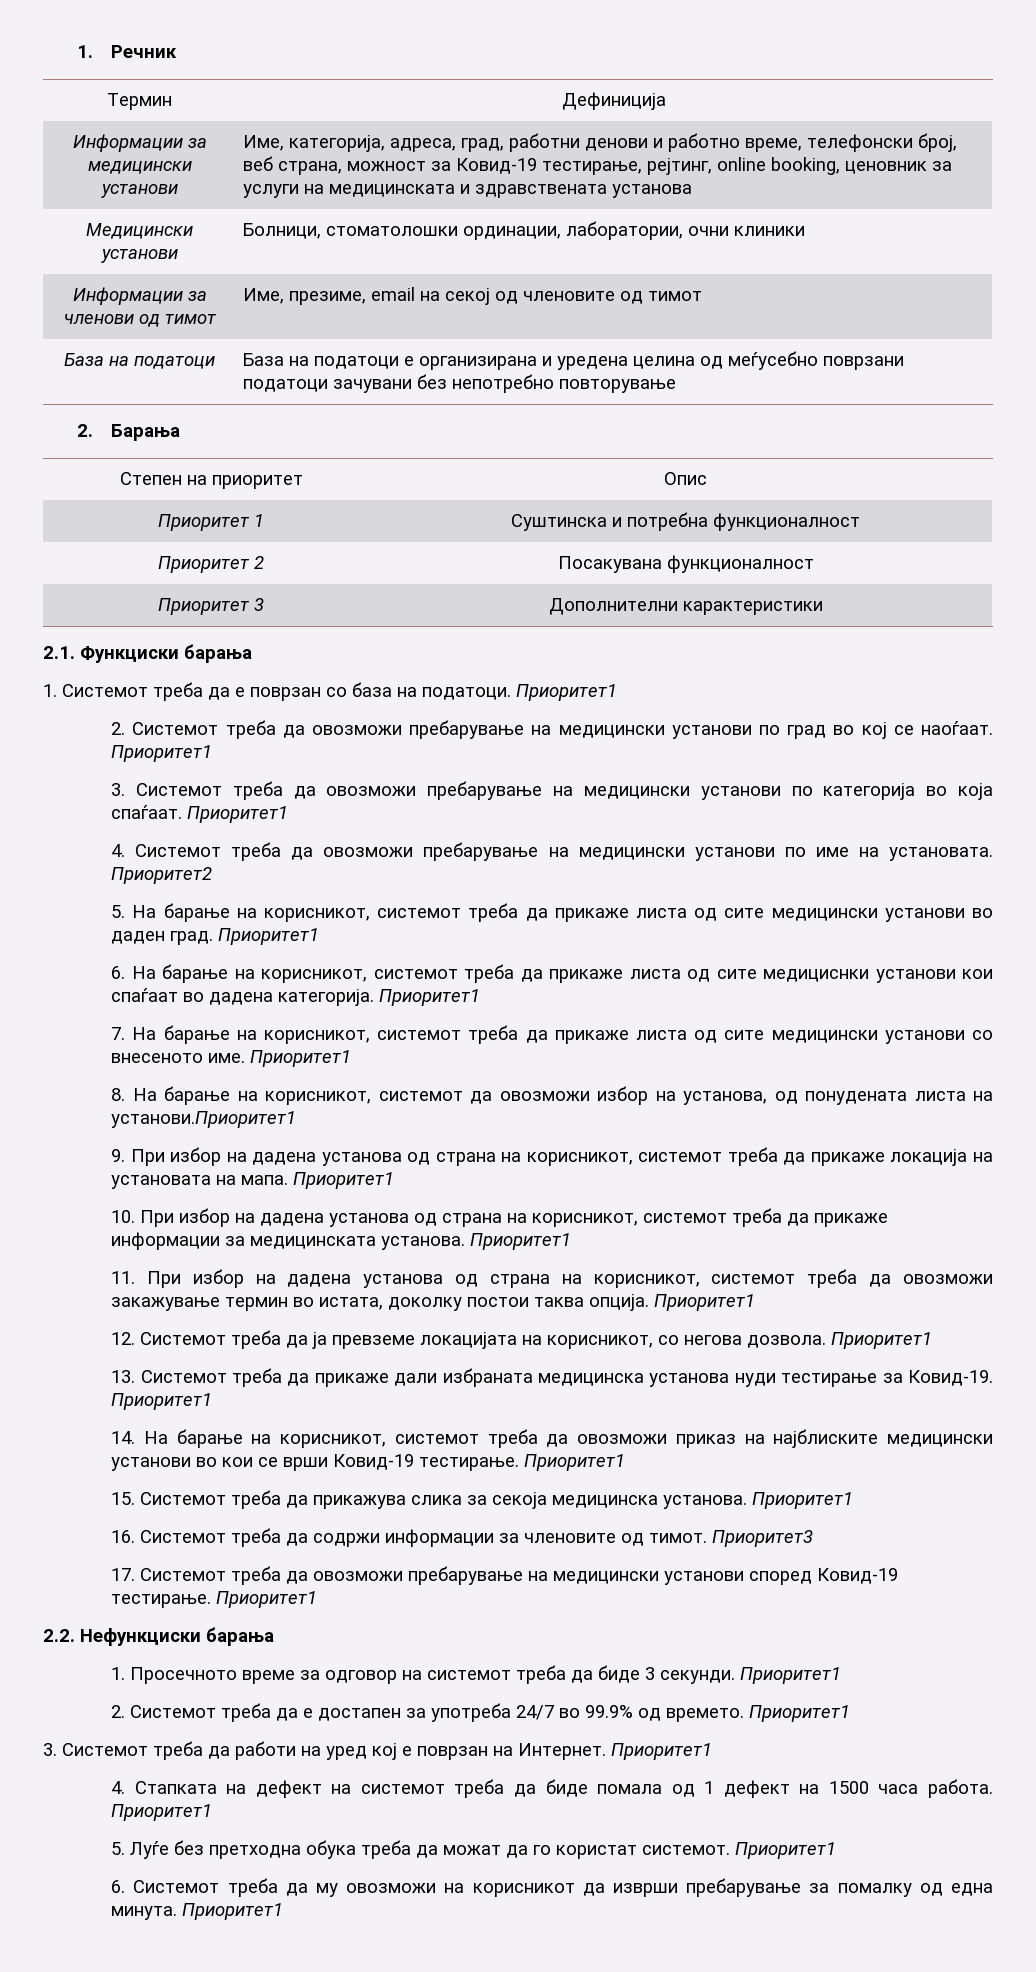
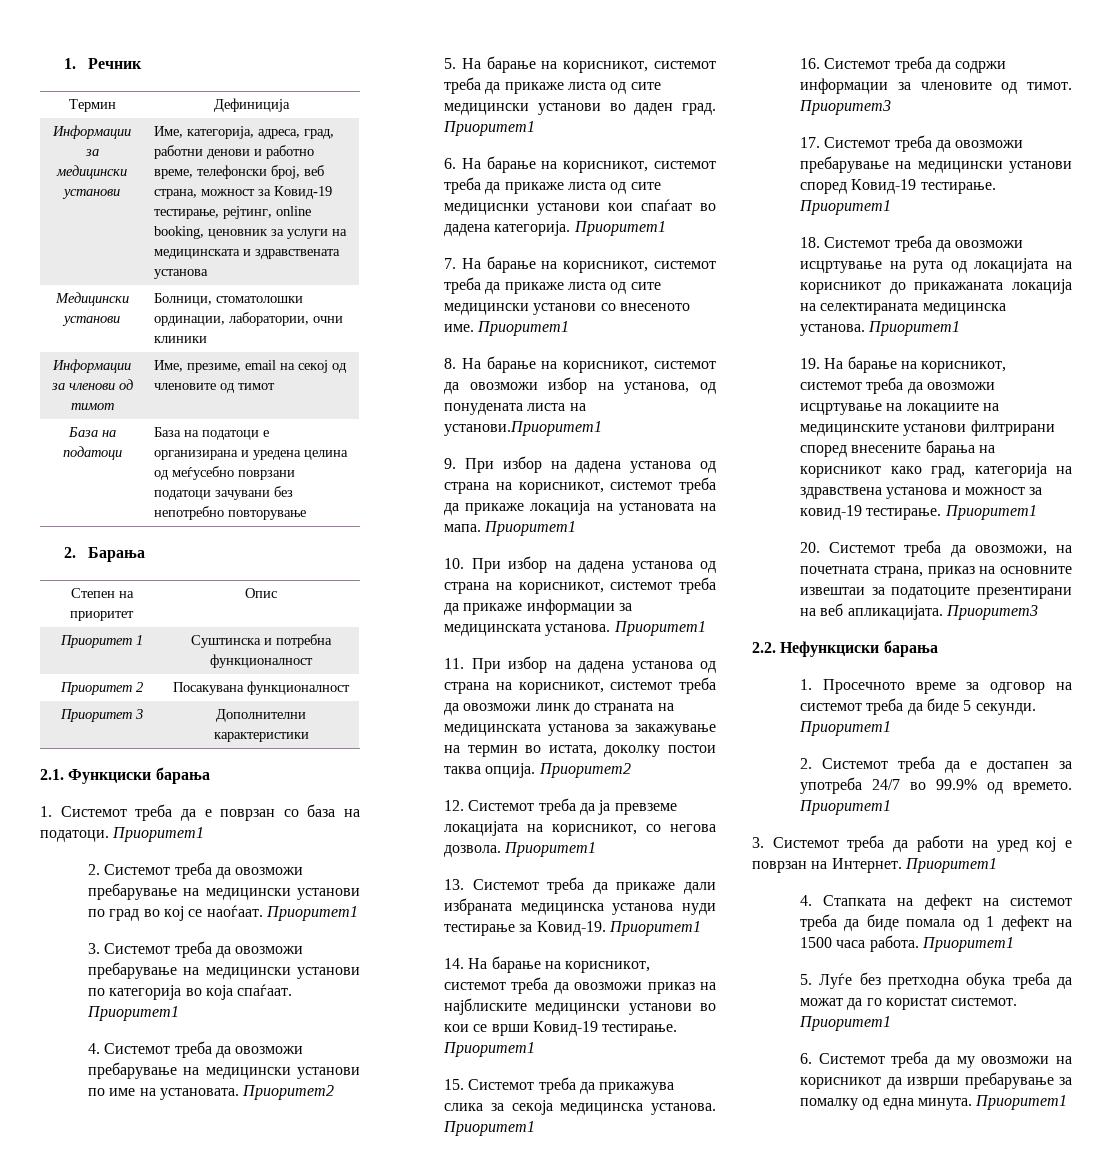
[111,1297,221,1311] закажување -> [535,703,674,715] [444,724,716,736] [444,745,461,753] линк до страната на медицинската установа за закажување на
[654,1294,756,1311] Приоритет1 -> [538,763,631,778] Приоритет2
(318, 1599) none -> [800,235,1024,252] [800,258,1072,273] [800,279,1072,294] [800,303,1006,315] [800,321,961,336] [800,356,1007,373] [800,377,995,394] [800,403,999,415] [800,420,1055,436] [800,440,995,457] [800,463,1072,478] [800,487,1043,499] [800,505,1037,520] [800,540,1072,557] [800,566,1072,578] [800,587,1072,599] [800,603,1038,620] // 18. Системот треба да овозможи исцртување на рута од локацијата на корисникот до прикажаната локација на селектираната медицинска установа. Приоритет1 // 19. На барање на корисникот, системот треба да овозможи исцртување на локациите на медицинските установи филтрирани според внесените барања на корисникот како град, категорија на здравствена установа и можност за ковид-19 тестирање. Приоритет1 // 20. Системот треба да овозможи, на почетната страна, приказ на основните извештаи за податоците презентирани на веб апликацијата. Приоритет3
[645,1667,656,1680] 3 -> [963,700,972,711] 5

